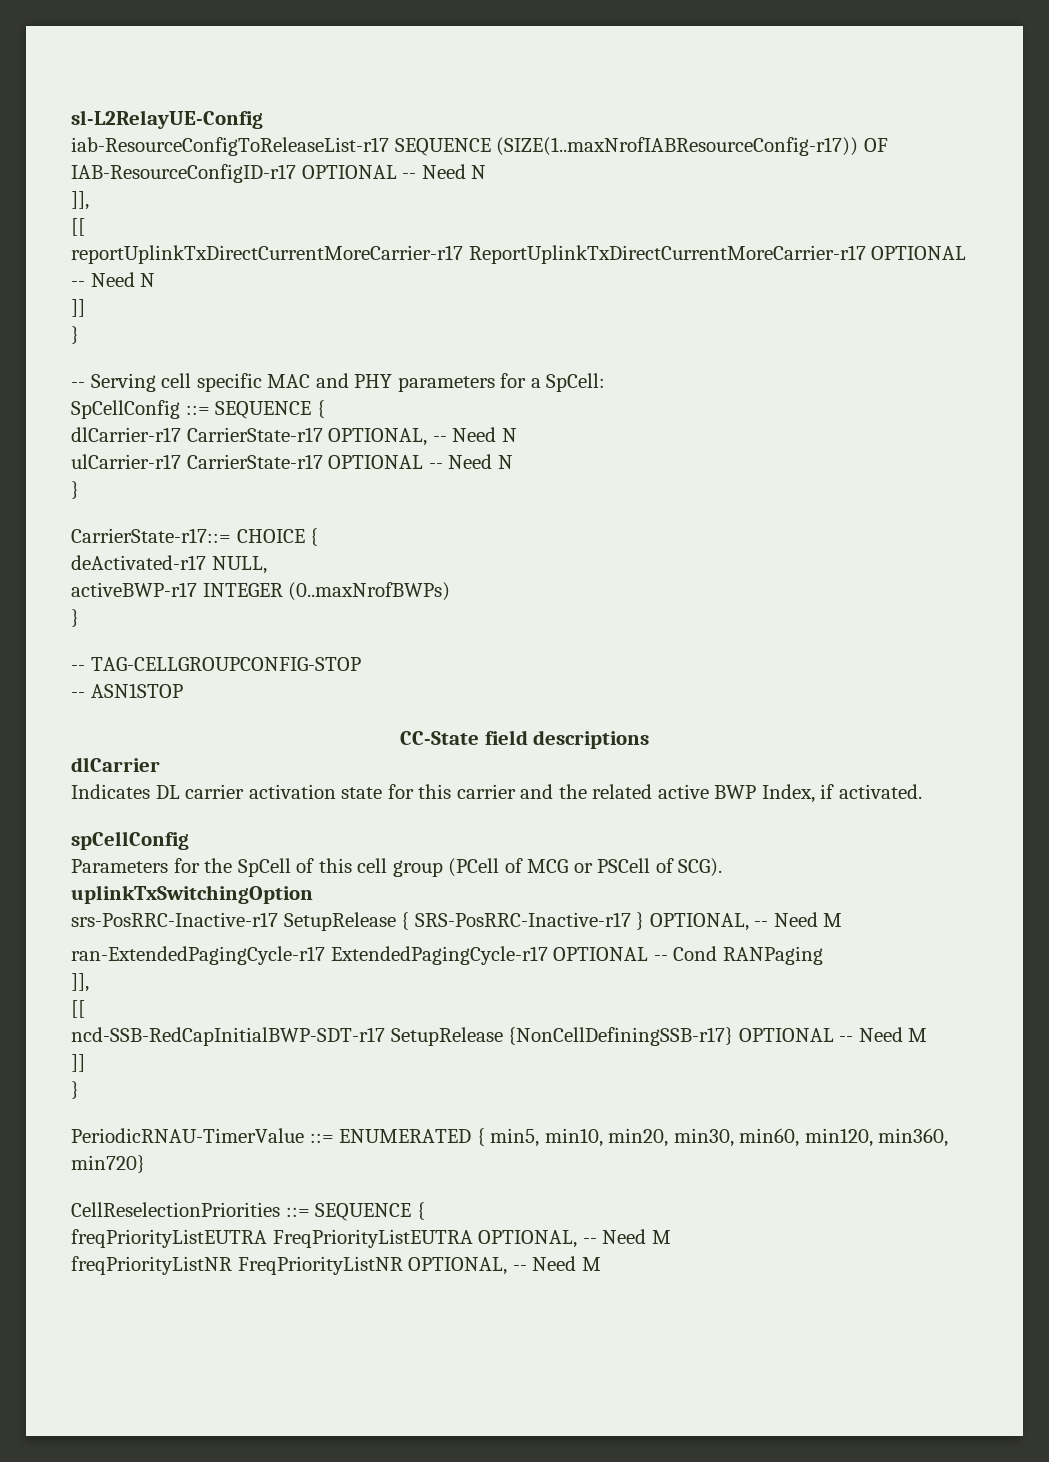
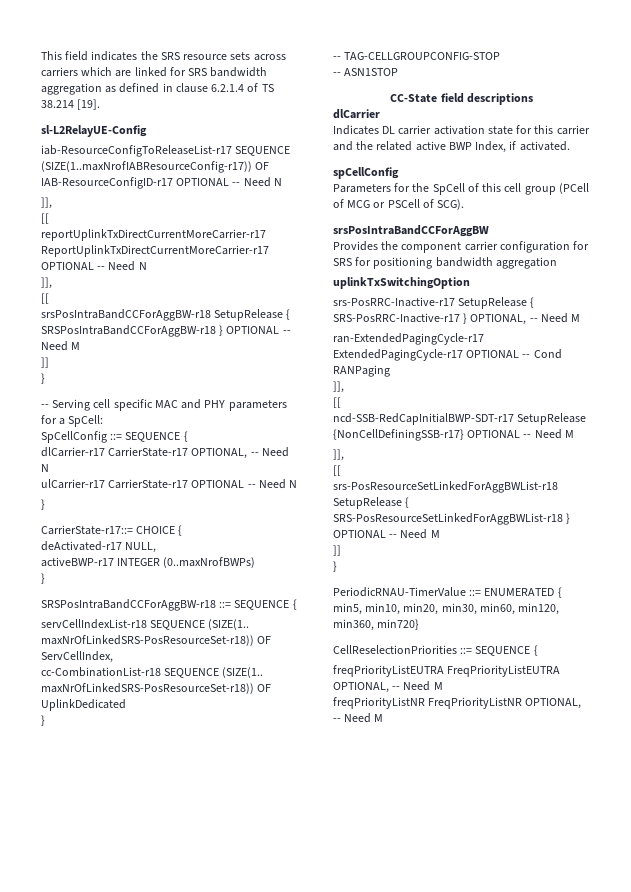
(71, 119) none -> [41,51,286,61] [41,67,268,77] [41,83,274,95] [41,99,101,110] This field indicates the SRS resource sets across carriers which are linked for SRS bandwidth aggregation as defined in clause 6.2.1.4 of TS 38.214 [19]. //
(156, 280) none -> [41,277,52,289] [41,293,49,304] [41,309,291,321] [41,325,291,337] [41,341,81,351] // ]], // [[ // srsPosIntraBandCCForAggBW-r18 SetupRelease { SRSPosIntraBandCCForAggBW-r18 } OPTIONAL -- Need M
(79, 618) none -> [41,599,297,611] [41,619,250,630] [41,635,272,646] [41,651,113,663] [41,667,264,678] [41,683,272,694] [41,699,126,711] [41,715,45,726] // SRSPosIntraBandCCForAggBW-r18 ::= SEQUENCE { // servCellIndexList-r18 SEQUENCE (SIZE(1.. maxNrOfLinkedSRS-PosResourceSet-r18)) OF ServCellIndex, // cc-CombinationList-r18 SEQUENCE (SIZE(1.. maxNrOfLinkedSRS-PosResourceSet-r18)) OF UplinkDedicated // }
(723, 867) none -> [333,225,489,237] [333,241,590,253] [333,257,557,269] // srsPosIntraBandCCForAggBW // Provides the component carrier configuration for SRS for positioning bandwidth aggregation
(928, 1035) none -> [333,449,344,461] [333,465,341,476] [333,481,558,493] [333,497,410,509] [333,513,571,525] [333,529,440,539] // ]], // [[ // srs-PosResourceSetLinkedForAggBWList-r18 SetupRelease { SRS-PosResourceSetLinkedForAggBWList-r18 } OPTIONAL -- Need M

